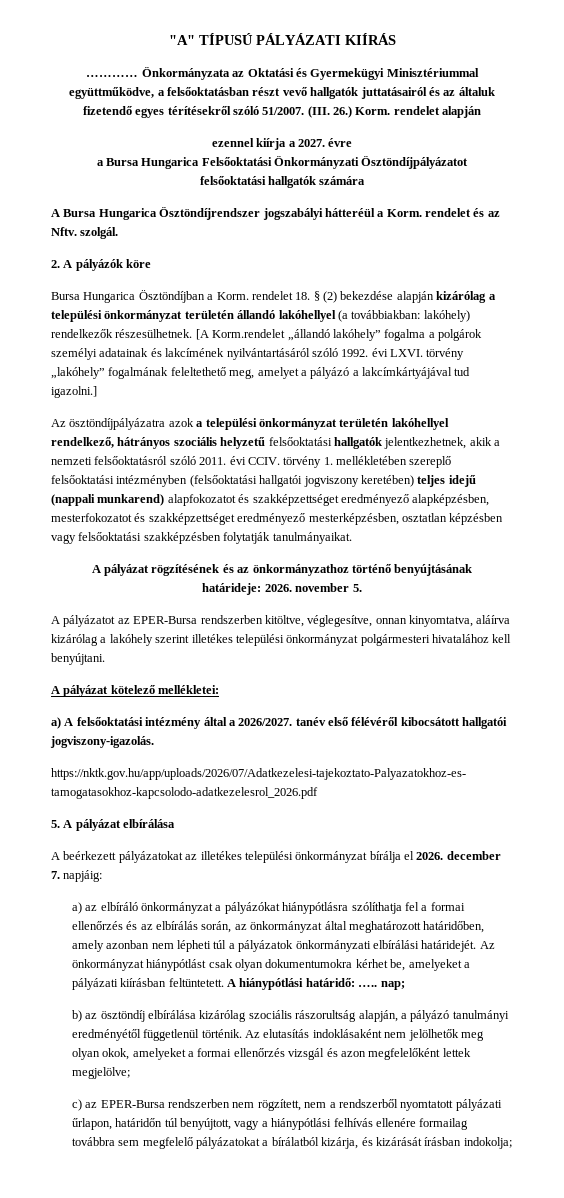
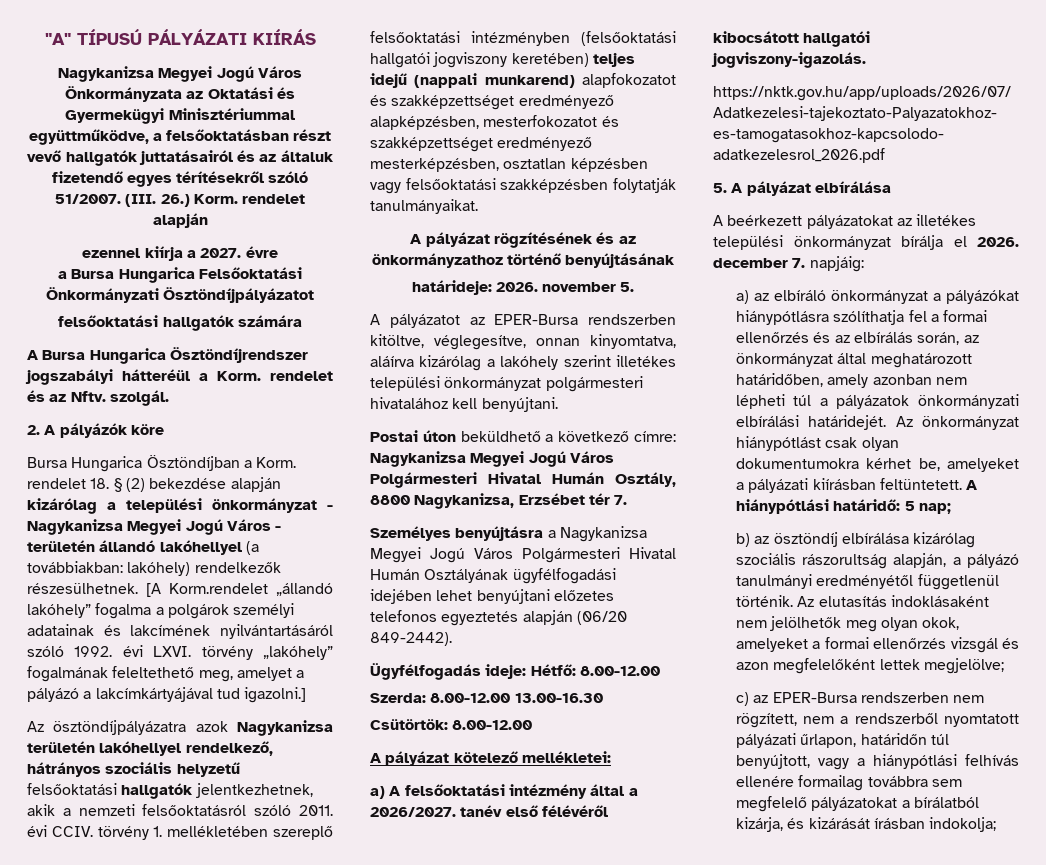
[86,74,139,77] ………… -> [58,66,302,82] Nagykanizsa Megyei Jogú Város
(183, 316) none -> [327,505,333,510] [27,519,282,535] - Nagykanizsa Megyei Jogú Város -
[196,418,337,430] a települési önkormányzat -> [237,720,333,736] Nagykanizsa
(105, 659) none -> [370,430,676,442] [370,451,614,467] [370,472,676,488] [370,493,628,509] [370,526,647,542] [370,547,676,563] [370,568,616,584] [370,589,614,604] [370,610,627,626] [370,632,452,646] [370,663,660,680] [370,693,603,703] [370,719,533,730] // Postai úton beküldhető a következő címre: Nagykanizsa Megyei Jogú Város Polgármesteri Hivatal Humán Osztály, 8800 Nagykanizsa, Erzsébet tér 7. // Személyes benyújtásra a Nagykanizsa Megyei Jogú Város Polgármesteri Hivatal Humán Osztályának ügyfélfogadási idejében lehet benyújtani előzetes telefonos egyeztetés alapján (06/20 849-2442). // Ügyfélfogadás ideje: Hétfő: 8.00-12.00 // Szerda: 8.00-12.00 13.00-16.30 // Csütörtök: 8.00-12.00
[358,984,378,987] ….. -> [904,501,915,511] 5

